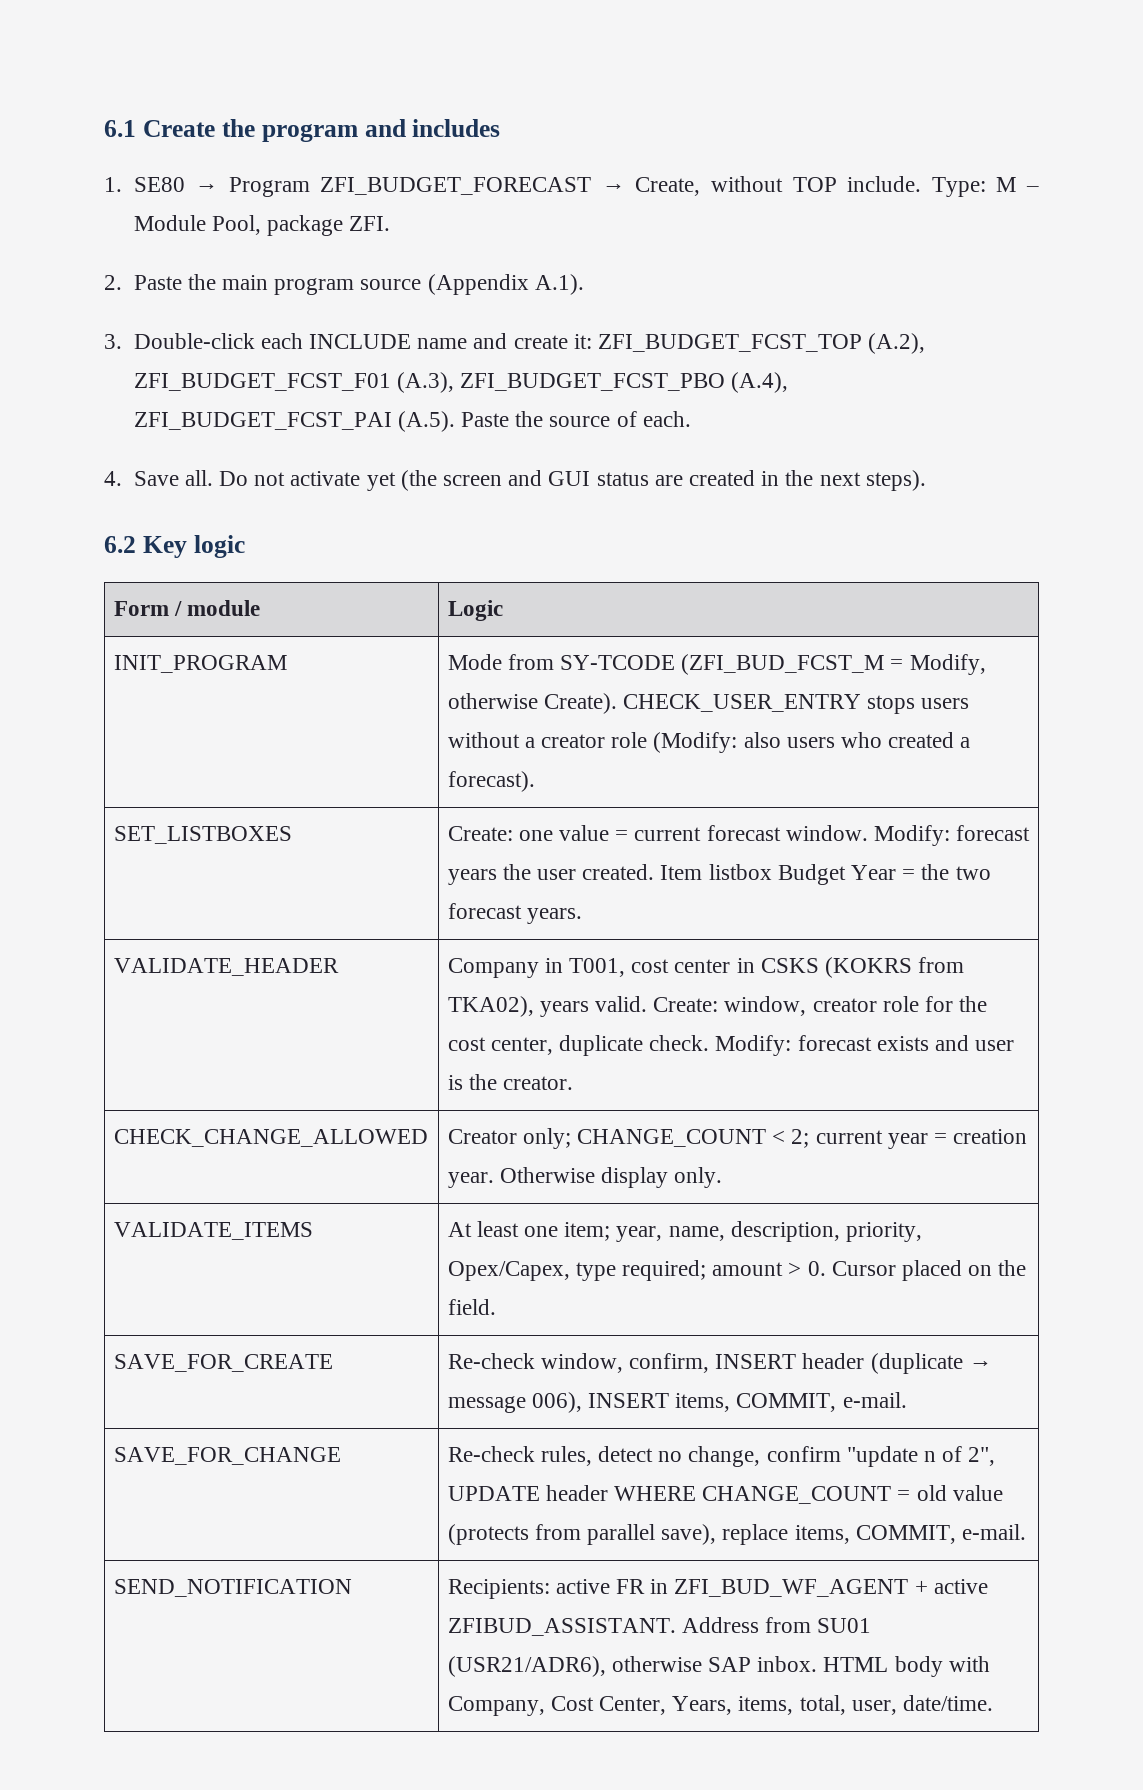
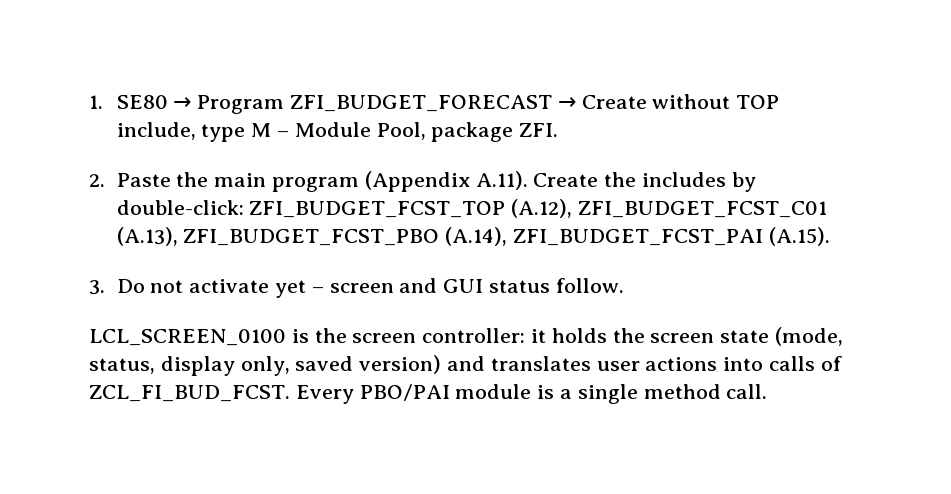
[104,119,501,142] 6.1 Create the program and includes // -> (89, 102) none
[635,177,701,196] Create, -> [581,95,647,109] Create
[847,176,986,197] include. Type: -> [116,122,246,142] include, type
[360,274,584,295] [104,333,926,354] [133,372,789,393] [133,411,691,432] [104,470,213,486] source (Appendix A.1). // 3. Double-click each INCLUDE name and create it: ZFI_BUDGET_FCST_TOP (A.2), ZFI_BUDGET_FCST_F01 (A.3), ZFI_BUDGET_FCST_PBO (A.4), ZFI_BUDGET_FCST_PAI (A.5). Paste the source of each. // 4. Save all. -> [364,171,756,192] [116,199,827,218] [116,227,830,246] [89,280,105,295] (Appendix A.11). Create the includes by double-click: ZFI_BUDGET_FCST_TOP (A.12), ZFI_BUDGET_FCST_C01 (A.13), ZFI_BUDGET_FCST_PBO (A.14), ZFI_BUDGET_FCST_PAI (A.15). // 3.
[400,470,437,491] (the -> [311,287,324,293] –
[654,470,926,491] [104,535,245,558] [113,600,260,616] [447,600,503,621] [113,655,287,673] [447,654,986,675] [447,693,970,714] [447,732,971,753] [447,771,535,792] [113,826,292,844] [447,825,1031,846] [447,864,991,885] [447,903,582,924] [113,958,339,976] [447,957,965,978] [447,996,988,1017] [447,1035,1015,1056] [447,1074,573,1090] [113,1129,428,1147] [447,1128,1028,1149] [447,1167,723,1188] [113,1222,313,1240] [447,1221,923,1242] [447,1260,1027,1281] [447,1299,496,1315] [113,1354,333,1372] [447,1353,992,1374] [447,1392,907,1413] [113,1447,341,1465] [447,1446,996,1467] [447,1485,1003,1504] [447,1524,1027,1545] [113,1579,352,1597] [447,1579,988,1599] [447,1617,872,1636] [447,1656,990,1677] [447,1695,994,1716] are created in the next steps). // 6.2 Key logic // Form / module | Logic // INIT_PROGRAM | Mode from SY-TCODE (ZFI_BUD_FCST_M = Modify, otherwise Create). CHECK_USER_ENTRY stops users without a creator role (Modify: also users who created a forecast). // SET_LISTBOXES | Create: one value = current forecast window. Modify: forecast years the user created. Item listbox Budget Year = the two forecast years. // VALIDATE_HEADER | Company in T001, cost center in CSKS (KOKRS from TKA02), years valid. Create: window, creator role for the cost center, duplicate check. Modify: forecast exists and user is the creator. // CHECK_CHANGE_ALLOWED | Creator only; CHANGE_COUNT < 2; current year = creation year. Otherwise display only. // VALIDATE_ITEMS | At least one item; year, name, description, priority, Opex/Capex, type required; amount > 0. Cursor placed on the field. // SAVE_FOR_CREATE | Re-check window, confirm, INSERT header (duplicate → message 006), INSERT items, COMMIT, e-mail. // SAVE_FOR_CHANGE | Re-check rules, detect no change, confirm "update n of 2", UPDATE header WHERE CHANGE_COUNT = old value (protects from parallel save), replace items, COMMIT, e-mail. // SEND_NOTIFICATION | Recipients: active FR in ZFI_BUD_WF_AGENT + active ZFIBUD_ASSISTANT. Address from SU01 (USR21/ADR6), otherwise SAP inbox. HTML body with Company, Cost Center, Years, items, total, user, date/time. -> [555,278,624,293] [89,327,844,346] [89,355,842,376] [89,384,768,404] follow. // LCL_SCREEN_0100 is the screen controller: it holds the screen state (mode, status, display only, saved version) and translates user actions into calls of ZCL_FI_BUD_FCST. Every PBO/PAI module is a single method call.

